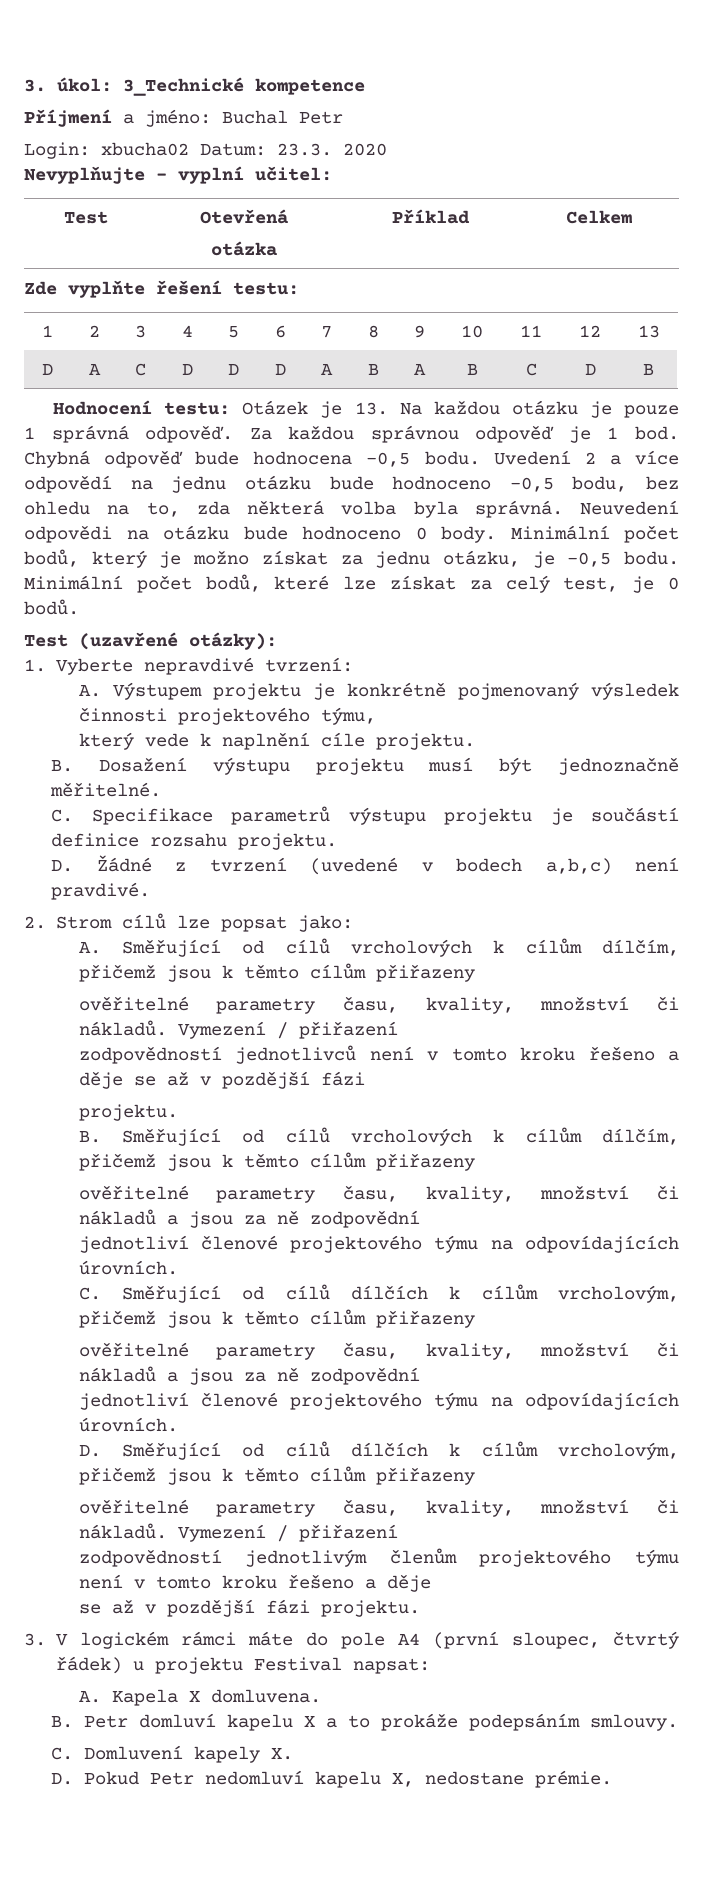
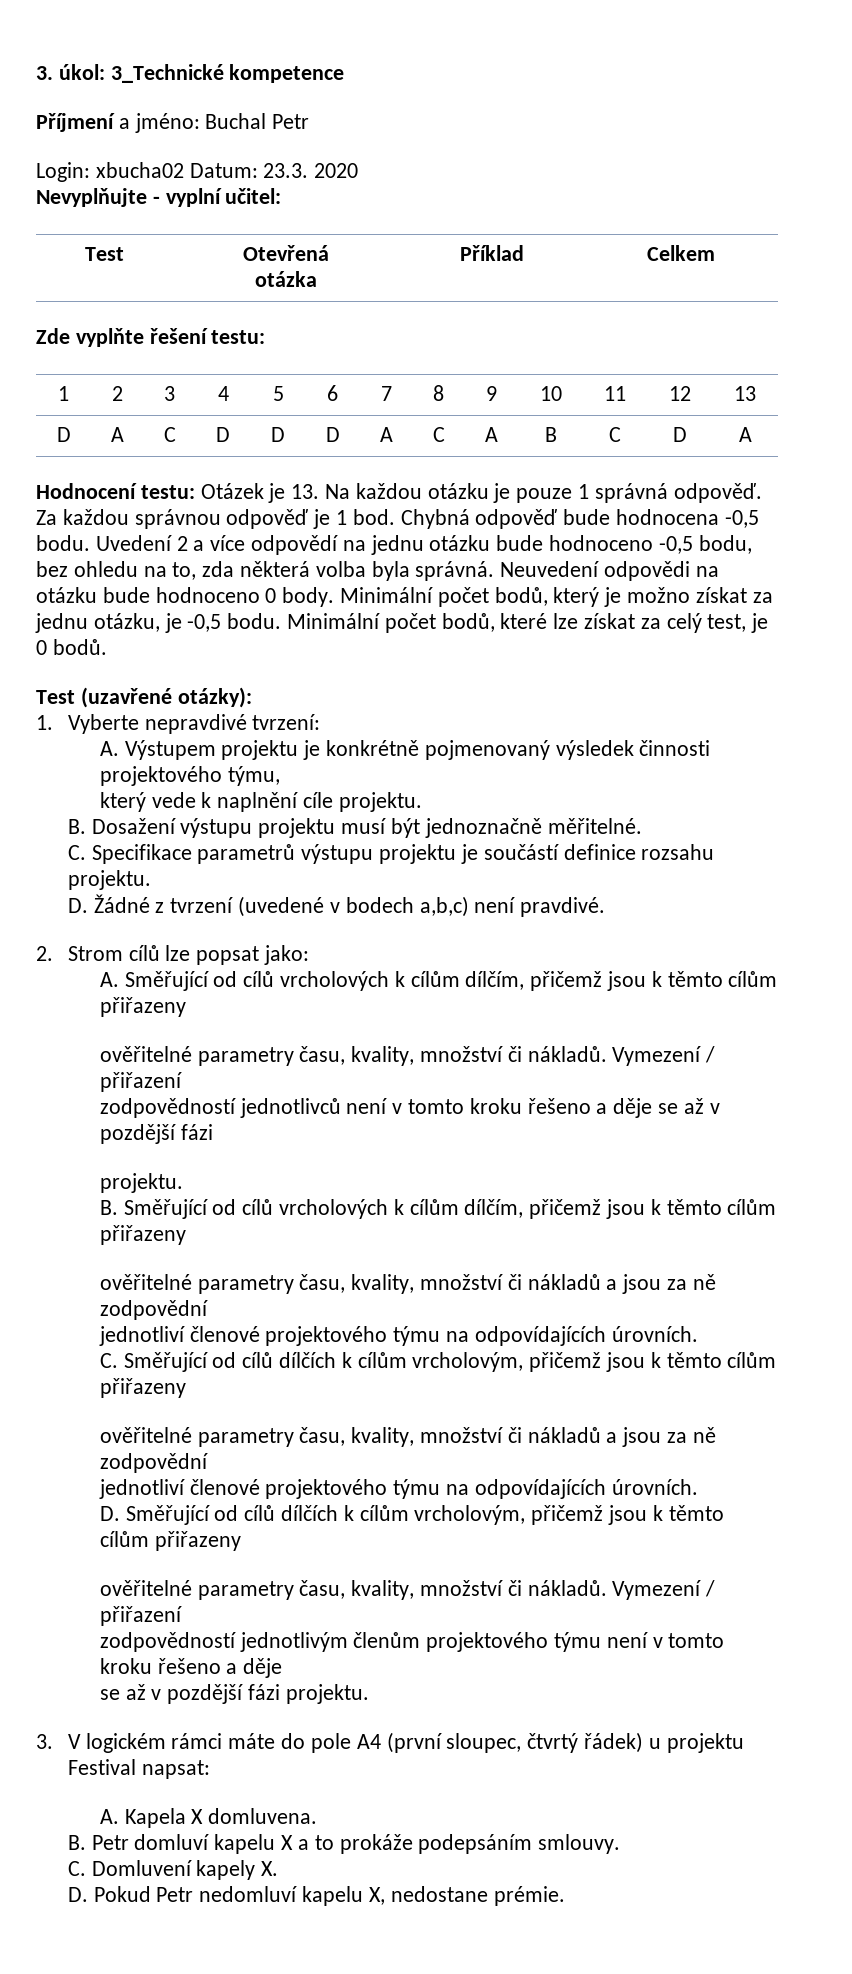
[367,364,379,375] B -> [432,427,445,442] C
[643,364,654,375] B -> [738,427,752,442] A

